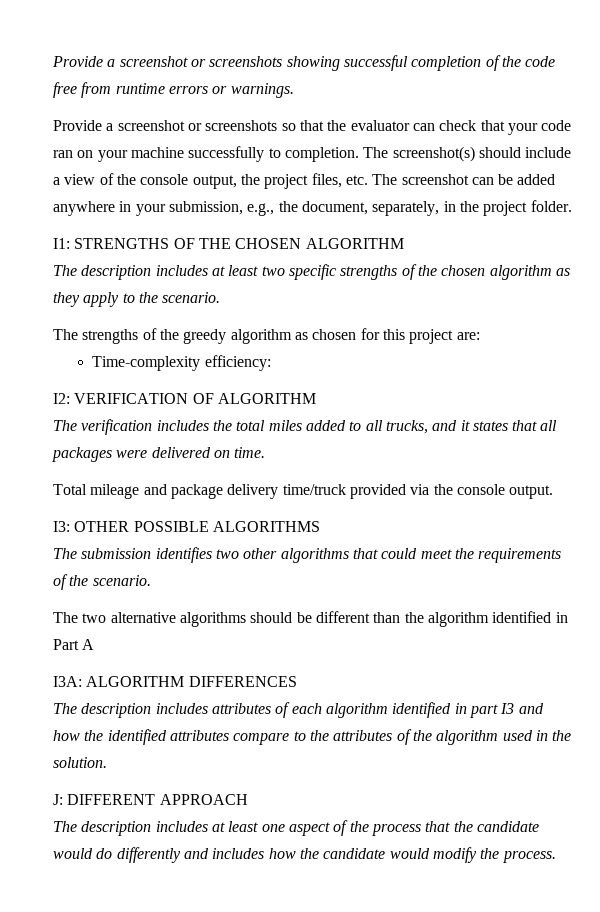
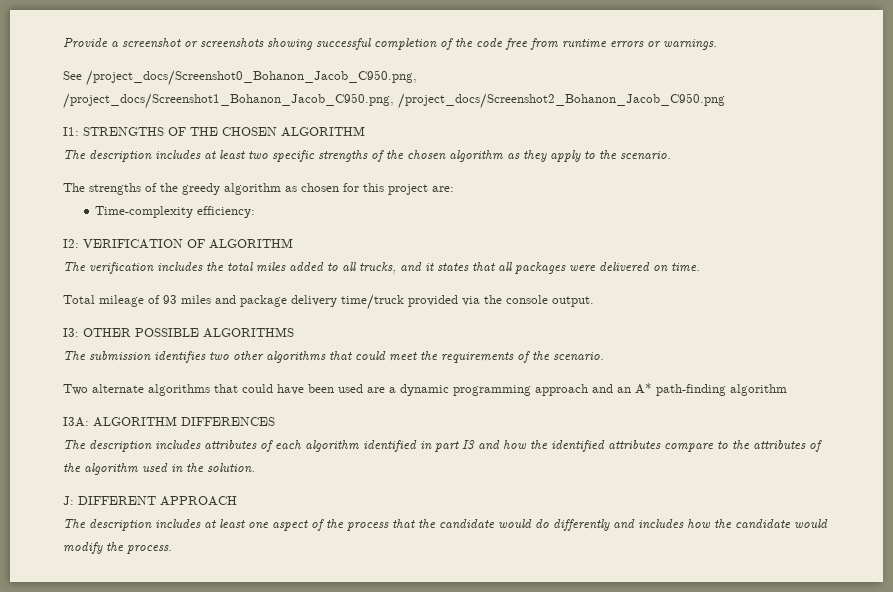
[53,120,572,135] [53,146,572,162] [53,173,556,189] [53,200,572,216] Provide a screenshot or screenshots so that the evaluator can check that your code ran on your machine successfully to completion. The screenshot(s) should include a view of the console output, the project files, etc. The screenshot can be added anywhere in your submission, e.g., the document, separately, in the project folder. -> [63,70,417,86] [63,93,725,109] See /project_docs/Screenshot0_Bohanon_Jacob_C950.png, // /project_docs/Screenshot1_Bohanon_Jacob_C950.png, /project_docs/Screenshot2_Bohanon_Jacob_C950.png
(140, 491) none -> [148,295,211,304] of 93 miles
[53,611,568,627] [53,639,95,650] The two alternative algorithms should be different than the algorithm identified in Part A -> [63,383,787,396] Two alternate algorithms that could have been used are a dynamic programming approach and an A* path-finding algorithm

